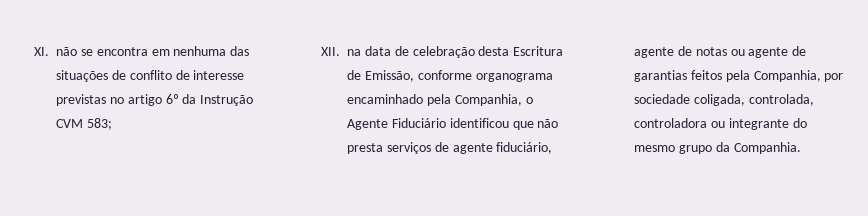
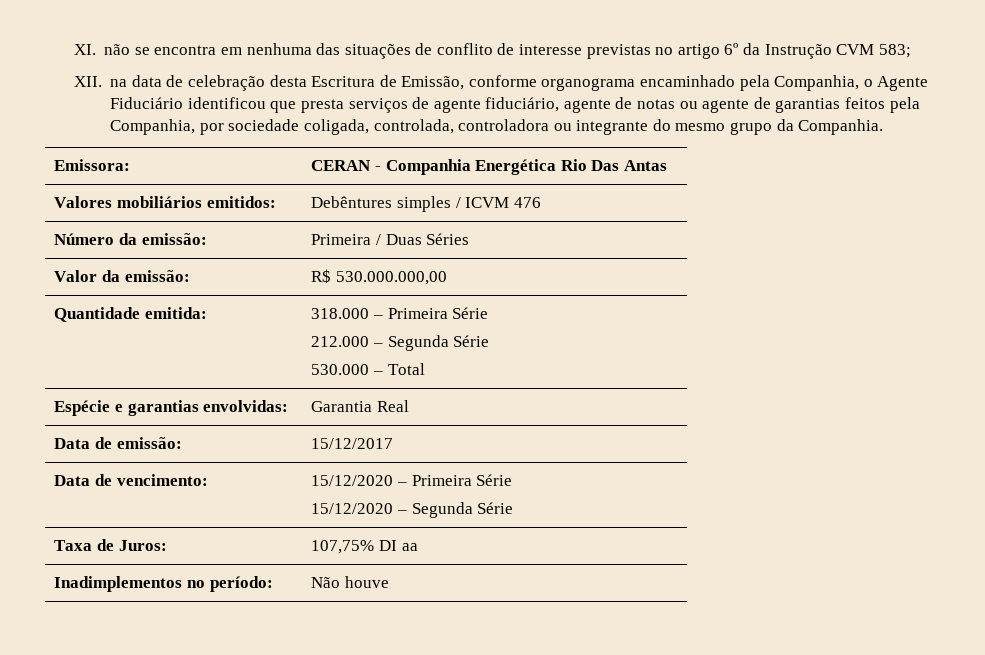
[537,119,559,128] não -> (297, 107) none
(801, 148) none -> [54,159,131,171] [311,159,667,175] [54,196,276,208] [311,196,541,212] [54,233,207,245] [311,233,470,245] [54,270,190,282] [311,269,447,285] [54,307,207,322] [311,307,489,319] [311,335,490,351] [311,363,425,375] [54,400,289,416] [311,400,409,412] [54,437,182,449] [311,438,394,449] [54,474,208,486] [311,474,513,486] [311,502,514,518] [54,539,167,551] [311,540,418,554] [54,576,273,592] [311,576,389,588] // Emissora: | CERAN - Companhia Energética Rio Das Antas // Valores mobiliários emitidos: | Debêntures simples / ICVM 476 // Número da emissão: | Primeira / Duas Séries // Valor da emissão: | R$ 530.000.000,00 // Quantidade emitida: | 318.000 – Primeira Série // 212.000 – Segunda Série // 530.000 – Total // Espécie e garantias envolvidas: | Garantia Real // Data de emissão: | 15/12/2017 // Data de vencimento: | 15/12/2020 – Primeira Série // 15/12/2020 – Segunda Série // Taxa de Juros: | 107,75% DI aa // Inadimplementos no período: | Não houve

